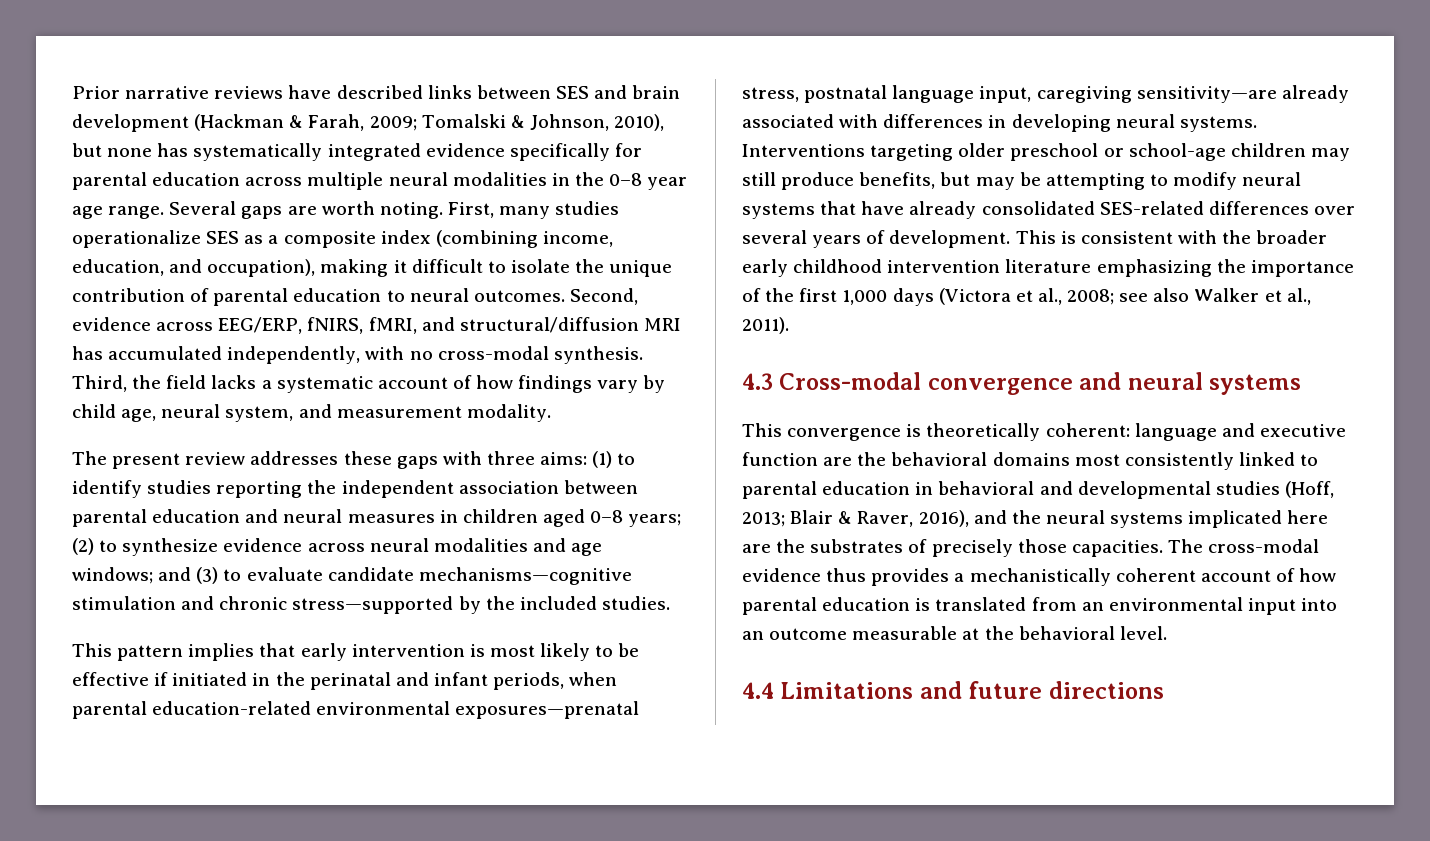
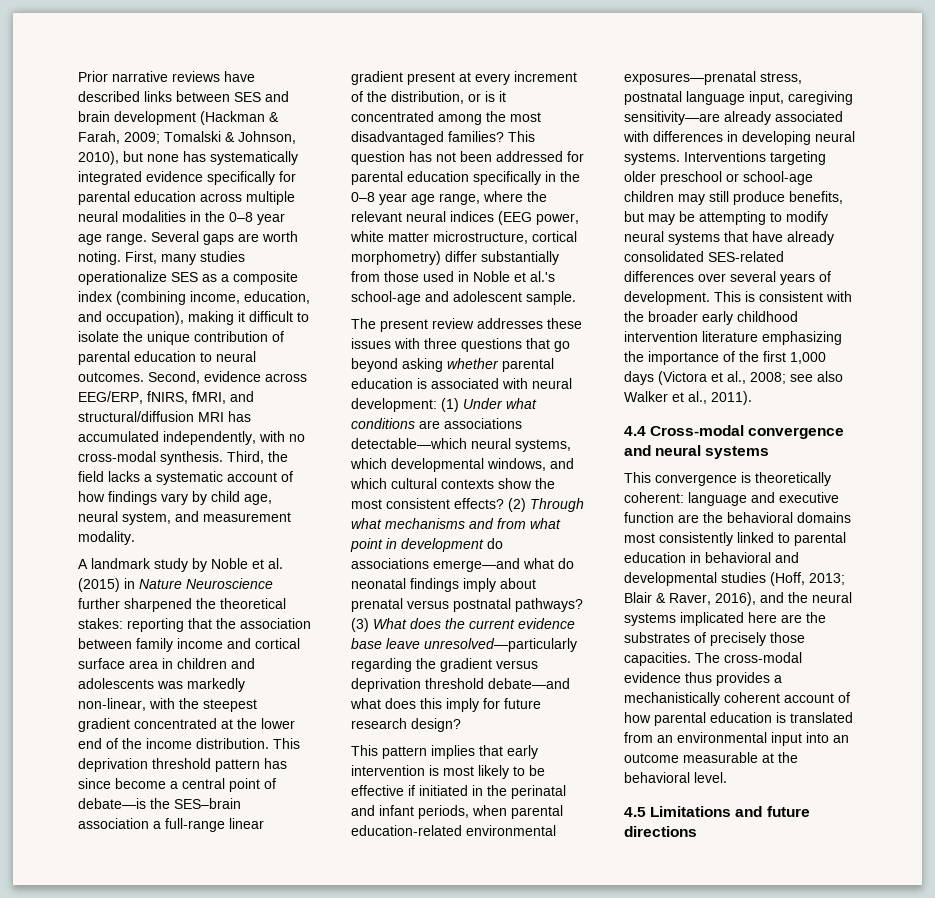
(551, 413) none -> [78,558,283,572] [78,578,273,592] [78,598,286,612] [78,618,311,632] [78,638,300,652] [78,658,255,669] [78,678,245,692] [78,698,257,712] [78,718,295,732] [78,738,300,749] [78,758,287,772] [78,778,276,792] [78,798,241,809] [78,818,264,832] [351,71,577,85] [351,91,506,104] [351,111,541,125] [351,131,535,145] [351,151,584,165] [351,171,580,185] [351,191,547,205] [351,211,579,225] [350,231,577,244] [351,251,559,265] [351,271,555,282] [351,291,576,305] // A landmark study by Noble et al. (2015) in Nature Neuroscience further sharpened the theoretical stakes: reporting that the association between family income and cortical surface area in children and adolescents was markedly non-linear, with the steepest gradient concentrated at the lower end of the income distribution. This deprivation threshold pattern has since become a central point of debate—is the SES–brain association a full-range linear gradient present at every increment of the distribution, or is it concentrated among the most disadvantaged families? This question has not been addressed for parental education specifically in the 0–8 year age range, where the relevant neural indices (EEG power, white matter microstructure, cortical morphometry) differ substantially from those used in Noble et al.'s school-age and adolescent sample.
[396,456,438,469] gaps -> [351,338,391,349] issues
[540,451,636,468] [72,480,638,498] [72,509,682,527] [72,538,603,556] [72,567,632,585] [72,596,670,614] aims: (1) to identify studies reporting the independent association between parental education and neural measures in children aged 0–8 years; (2) to synthesize evidence across neural modalities and age windows; and (3) to evaluate candidate mechanisms—cognitive stimulation and chronic stress—supported by the included studies. -> [461,338,570,352] [351,358,554,372] [351,378,572,389] [351,398,537,412] [351,418,522,429] [351,438,571,452] [350,458,574,472] [350,478,555,489] [351,498,584,512] [351,518,561,529] [350,538,503,552] [351,558,574,572] [351,578,536,592] [351,598,583,612] [351,618,575,632] [351,638,577,652] [351,658,538,672] [351,678,570,692] [350,698,541,712] [351,718,461,732] questions that go beyond asking whether parental education is associated with neural development: (1) Under what conditions are associations detectable—which neural systems, which developmental windows, and which cultural contexts show the most consistent effects? (2) Through what mechanisms and from what point in development do associations emerge—and what do neonatal findings imply about prenatal versus postnatal pathways? (3) What does the current evidence base leave unresolved—particularly regarding the gradient versus deprivation threshold debate—and what does this imply for future research design?
[742,373,773,390] 4.3 -> [624,426,646,436] 4.4
[742,682,774,699] 4.4 -> [624,807,646,817] 4.5

